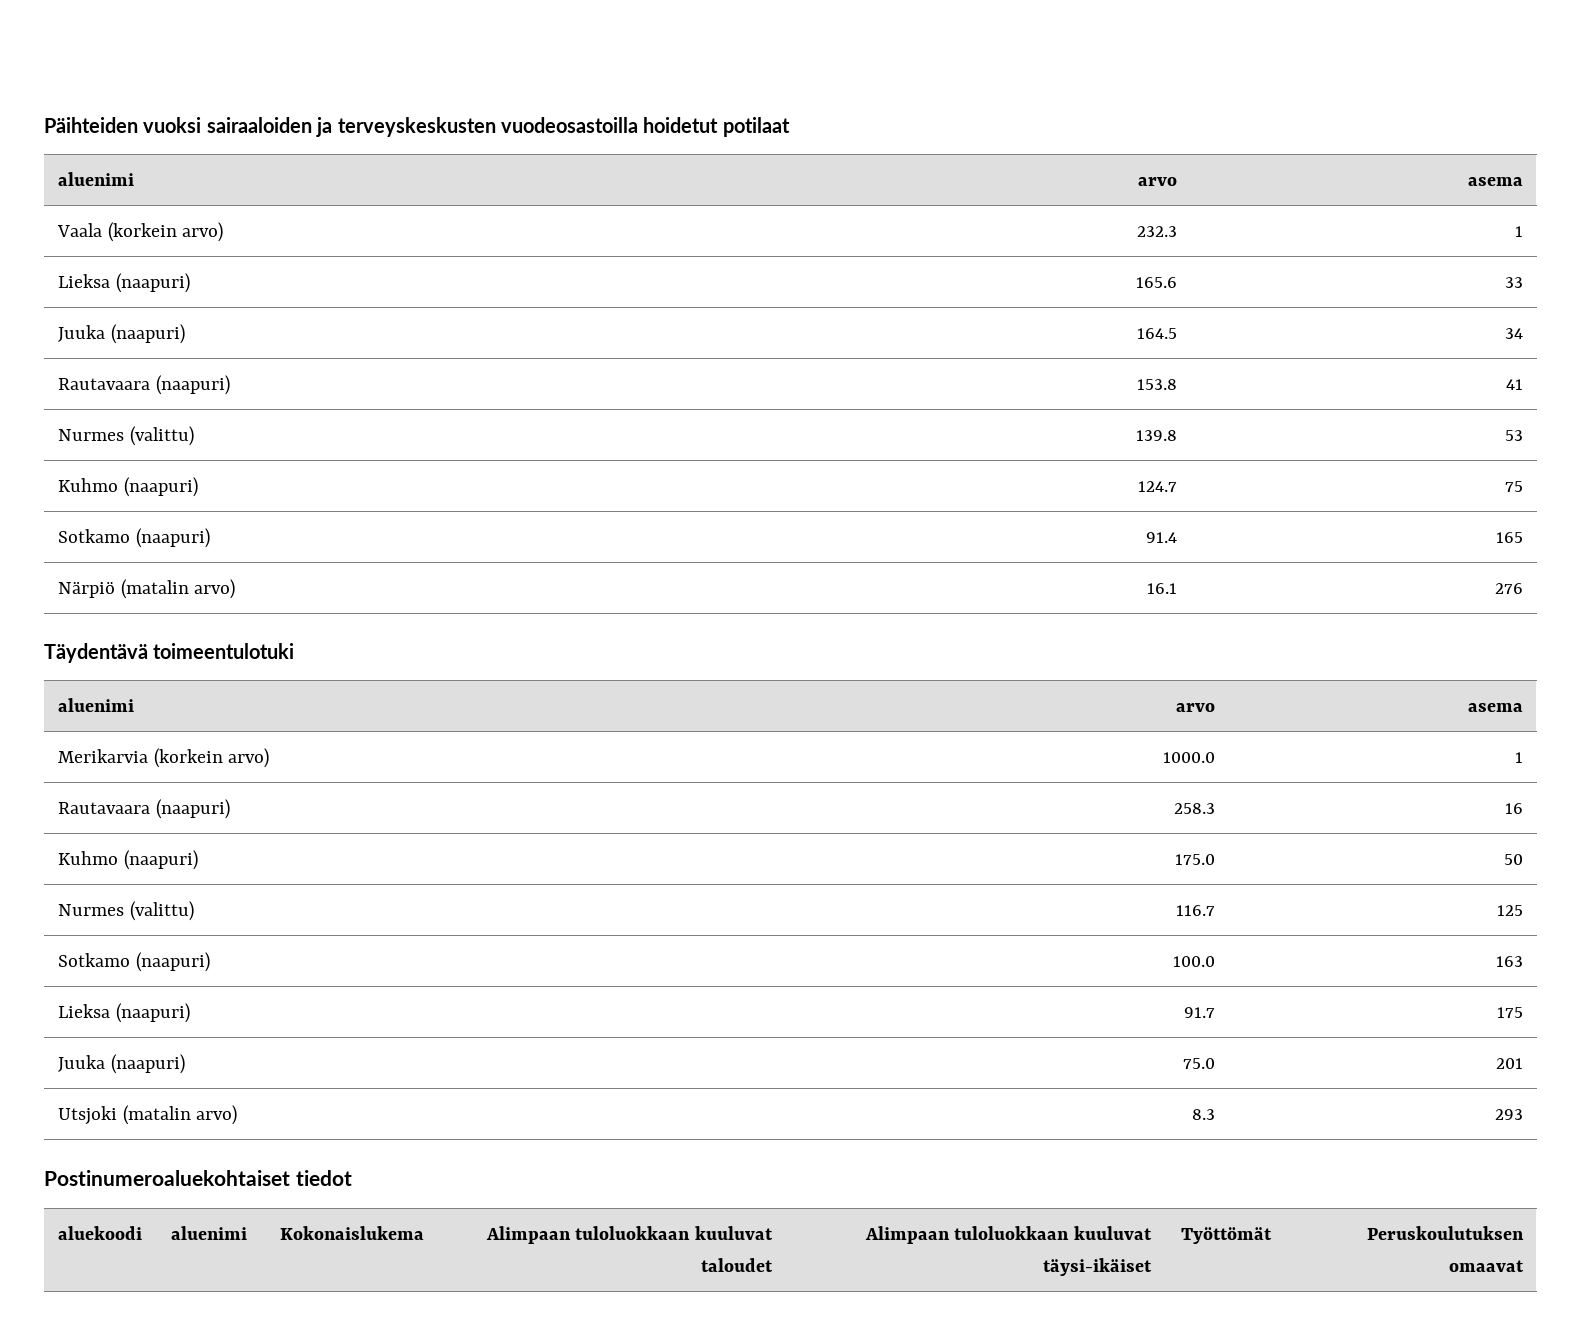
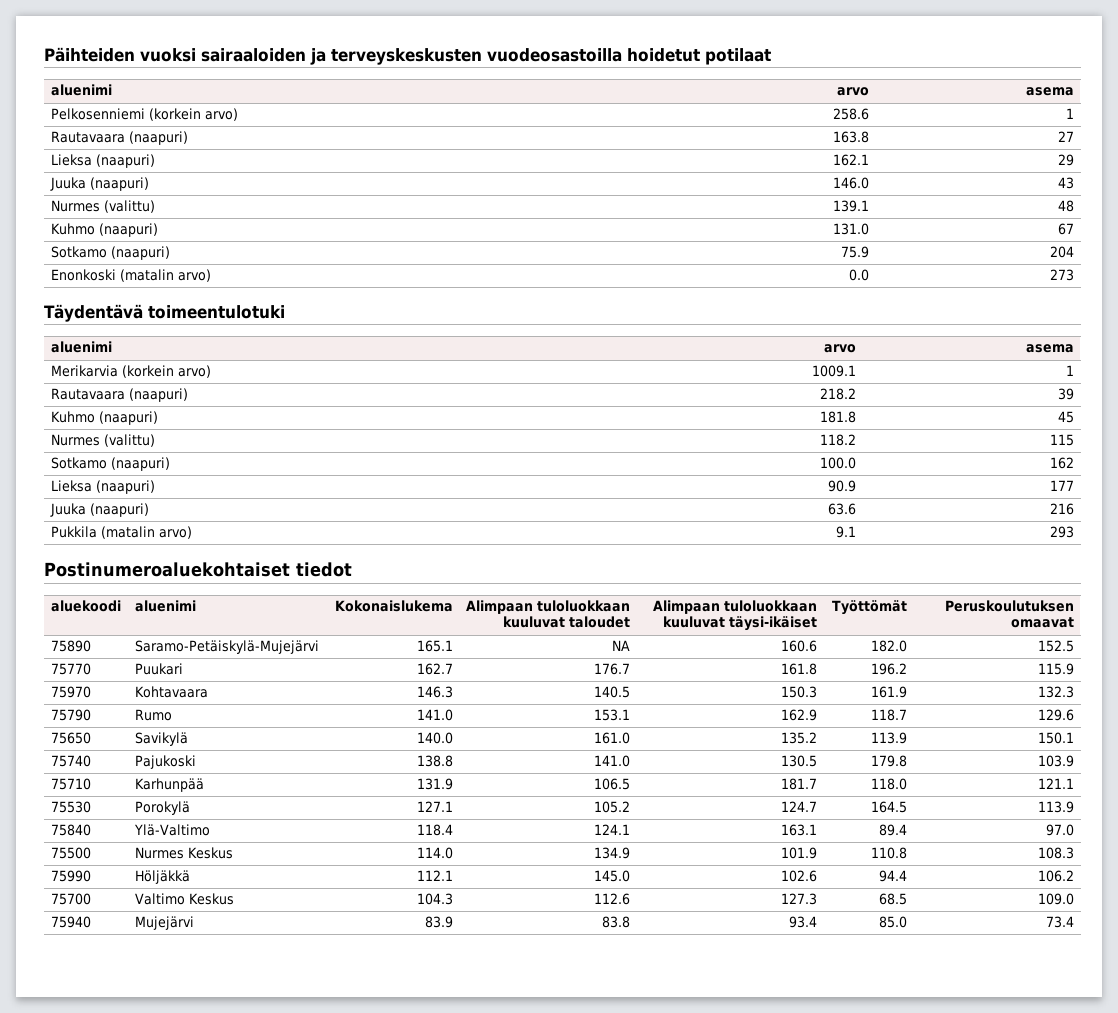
[57,222,224,242] [1136,226,1177,237] [1514,226,1523,237] [58,273,190,293] [1135,277,1177,288] [1504,277,1523,288] [58,324,185,344] [1136,328,1177,339] [1504,328,1523,339] [58,375,230,395] [1136,379,1177,390] [1505,379,1523,390] [58,426,194,446] [1135,430,1177,441] [1504,430,1523,441] [58,477,198,497] [1137,481,1177,492] [1504,481,1523,492] [58,528,210,548] [1145,532,1177,543] [1495,532,1523,543] [58,579,236,599] [1146,583,1177,594] [1494,583,1523,594] Vaala (korkein arvo) | 232.3 | 1 // Lieksa (naapuri) | 165.6 | 33 // Juuka (naapuri) | 164.5 | 34 // Rautavaara (naapuri) | 153.8 | 41 // Nurmes (valittu) | 139.8 | 53 // Kuhmo (naapuri) | 124.7 | 75 // Sotkamo (naapuri) | 91.4 | 165 // Närpiö (matalin arvo) | 16.1 | 276 -> [50,108,238,121] [833,108,870,120] [1066,108,1075,119] [50,131,188,145] [833,131,870,143] [1058,131,1075,142] [50,154,155,168] [833,154,870,166] [1058,154,1075,166] [49,177,149,191] [833,177,870,189] [1058,177,1075,189] [50,200,155,213] [833,200,870,212] [1058,200,1075,212] [50,223,158,237] [833,223,870,235] [1058,223,1075,235] [50,246,170,260] [841,246,870,258] [1050,246,1075,258] [50,269,211,282] [849,269,870,281] [1050,269,1075,281] Pelkosenniemi (korkein arvo) | 258.6 | 1 // Rautavaara (naapuri) | 163.8 | 27 // Lieksa (naapuri) | 162.1 | 29 // Juuka (naapuri) | 146.0 | 43 // Nurmes (valittu) | 139.1 | 48 // Kuhmo (naapuri) | 131.0 | 67 // Sotkamo (naapuri) | 75.9 | 204 // Enonkoski (matalin arvo) | 0.0 | 273
[1162,752,1215,763] [1514,752,1523,763] [58,799,230,819] [1173,803,1215,814] [1504,803,1523,814] [58,850,198,870] [1174,854,1215,865] [1503,854,1523,865] [58,901,194,921] [1175,905,1215,916] [1496,905,1523,916] 1000.0 | 1 // Rautavaara (naapuri) | 258.3 | 16 // Kuhmo (naapuri) | 175.0 | 50 // Nurmes (valittu) | 116.7 | 125 -> [812,365,857,377] [1066,365,1075,376] [50,388,188,402] [820,388,857,400] [1058,388,1075,400] [50,411,158,425] [820,411,857,423] [1058,411,1075,423] [50,434,155,447] [820,434,857,446] [1050,434,1075,446] 1009.1 | 1 // Rautavaara (naapuri) | 218.2 | 39 // Kuhmo (naapuri) | 181.8 | 45 // Nurmes (valittu) | 118.2 | 115
[1495,956,1523,967] [58,1003,190,1023] [1183,1007,1215,1018] [1496,1007,1523,1018] [58,1054,185,1074] [1182,1058,1215,1069] [1495,1058,1523,1069] [58,1105,238,1125] [1191,1109,1215,1120] 163 // Lieksa (naapuri) | 91.7 | 175 // Juuka (naapuri) | 75.0 | 201 // Utsjoki (matalin arvo) | 8.3 -> [1050,457,1075,469] [50,480,155,494] [828,480,857,492] [1050,480,1075,491] [49,503,149,517] [828,503,857,515] [1050,503,1075,515] [50,526,192,539] [836,526,857,538] 162 // Lieksa (naapuri) | 90.9 | 177 // Juuka (naapuri) | 63.6 | 216 // Pukkila (matalin arvo) | 9.1
(1524, 1266) none -> [50,640,91,652] [134,640,319,654] [417,640,454,652] [612,640,631,651] [781,640,818,652] [871,640,908,652] [1038,640,1075,652] [50,663,91,675] [134,663,183,675] [417,663,454,675] [594,663,631,675] [781,663,818,675] [871,663,908,675] [1038,663,1075,675] [50,686,91,698] [134,686,208,698] [417,686,454,698] [594,686,631,698] [781,686,818,698] [871,686,908,698] [1038,686,1075,698] [50,709,91,721] [134,709,172,721] [417,709,454,721] [594,709,631,721] [781,709,818,721] [871,709,908,721] [1038,709,1075,721] [50,732,91,744] [134,732,188,746] [417,732,454,744] [594,732,631,744] [781,732,818,744] [871,732,908,744] [1038,732,1075,744] [50,755,91,767] [134,755,196,769] [417,755,454,767] [594,755,631,767] [781,755,818,767] [871,755,908,767] [1038,755,1075,767] [50,778,91,790] [134,778,204,792] [417,778,454,790] [594,778,631,790] [781,778,818,790] [871,778,908,790] [1038,778,1075,789] [50,801,91,813] [134,801,190,815] [417,801,454,812] [594,801,631,813] [781,801,818,812] [871,801,908,813] [1038,801,1075,813] [50,824,91,836] [133,824,210,836] [417,824,454,836] [594,824,631,835] [781,824,818,836] [879,824,908,836] [1046,824,1075,836] [50,847,91,859] [134,847,233,859] [417,847,454,859] [594,847,631,859] [781,847,818,859] [871,847,908,859] [1038,847,1075,859] [50,870,91,882] [134,870,190,884] [417,870,454,881] [594,870,631,882] [781,870,818,882] [879,870,908,882] [1038,870,1075,882] [50,893,91,905] [134,893,234,905] [417,893,454,905] [594,893,631,905] [781,893,818,905] [879,893,908,905] [1038,893,1075,905] [50,916,91,928] [134,916,194,930] [425,916,454,928] [602,916,631,928] [789,916,818,928] [879,916,908,928] [1046,916,1075,928] // 75890 | Saramo-Petäiskylä-Mujejärvi | 165.1 | NA | 160.6 | 182.0 | 152.5 // 75770 | Puukari | 162.7 | 176.7 | 161.8 | 196.2 | 115.9 // 75970 | Kohtavaara | 146.3 | 140.5 | 150.3 | 161.9 | 132.3 // 75790 | Rumo | 141.0 | 153.1 | 162.9 | 118.7 | 129.6 // 75650 | Savikylä | 140.0 | 161.0 | 135.2 | 113.9 | 150.1 // 75740 | Pajukoski | 138.8 | 141.0 | 130.5 | 179.8 | 103.9 // 75710 | Karhunpää | 131.9 | 106.5 | 181.7 | 118.0 | 121.1 // 75530 | Porokylä | 127.1 | 105.2 | 124.7 | 164.5 | 113.9 // 75840 | Ylä-Valtimo | 118.4 | 124.1 | 163.1 | 89.4 | 97.0 // 75500 | Nurmes Keskus | 114.0 | 134.9 | 101.9 | 110.8 | 108.3 // 75990 | Höljäkkä | 112.1 | 145.0 | 102.6 | 94.4 | 106.2 // 75700 | Valtimo Keskus | 104.3 | 112.6 | 127.3 | 68.5 | 109.0 // 75940 | Mujejärvi | 83.9 | 83.8 | 93.4 | 85.0 | 73.4

